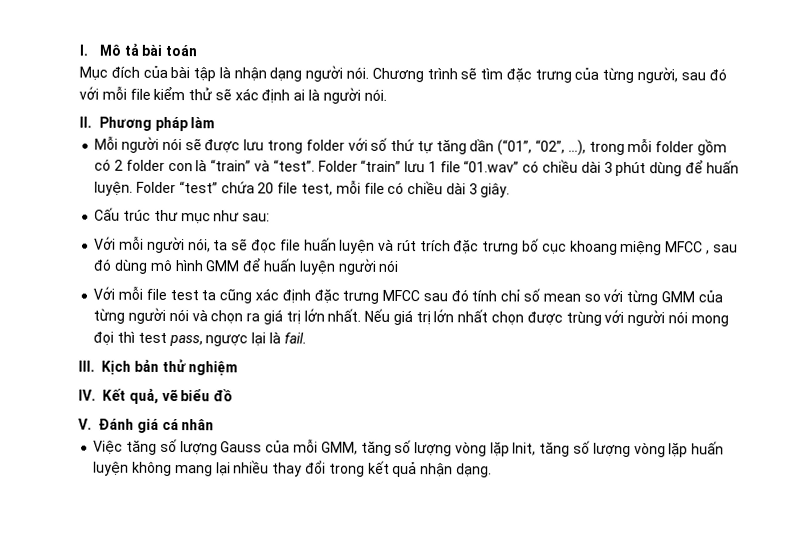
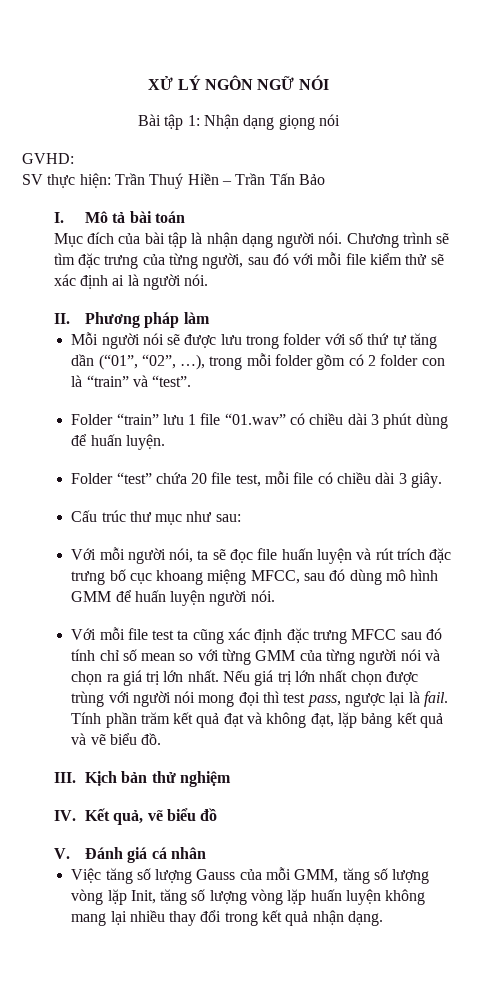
(78, 50) none -> [148,75,329,90] [138,114,340,130] [22,153,74,164] [22,173,325,189] XỬ LÝ NGÔN NGỮ NÓI // Bài tập 1: Nhận dạng giọng nói // GVHD: // SV thực hiện: Trần Thuý Hiền – Trần Tấn Bảo //
(315, 165) none -> (192, 381) //
(134, 188) none -> (165, 442) //
[665,241,710,255] MFCC , -> [250,570,300,584] MFCC,
[378,259,400,272] nói -> [250,590,275,602] nói.
(306, 338) none -> [71,712,444,728] [71,733,162,745] Tính phần trăm kết quả đạt và không đạt, lặp bảng kết quả và vẽ biểu đồ.

